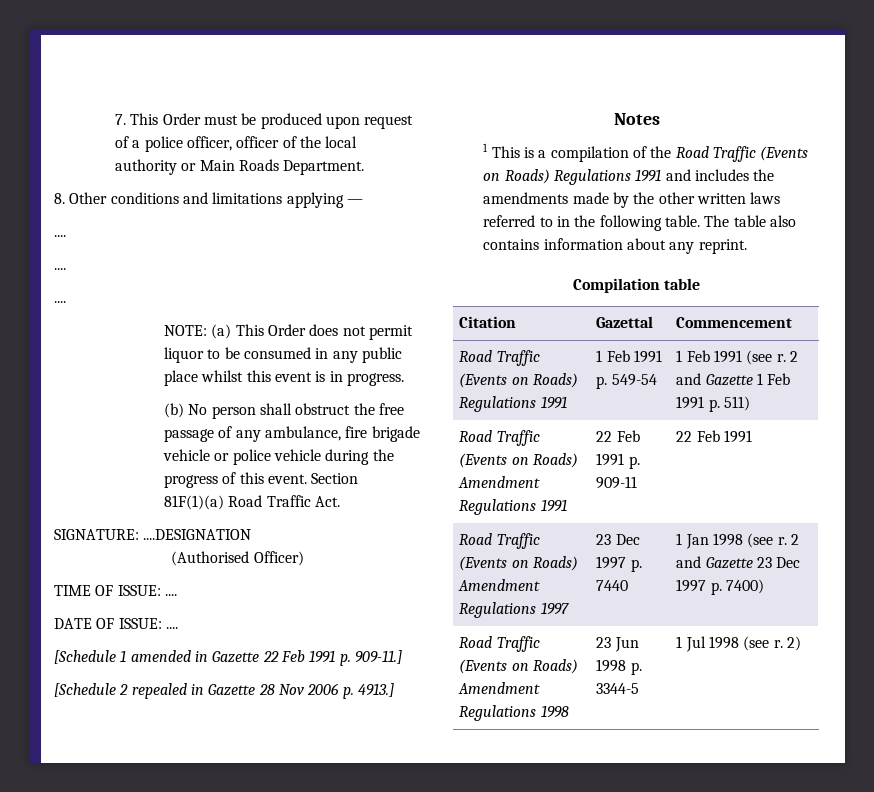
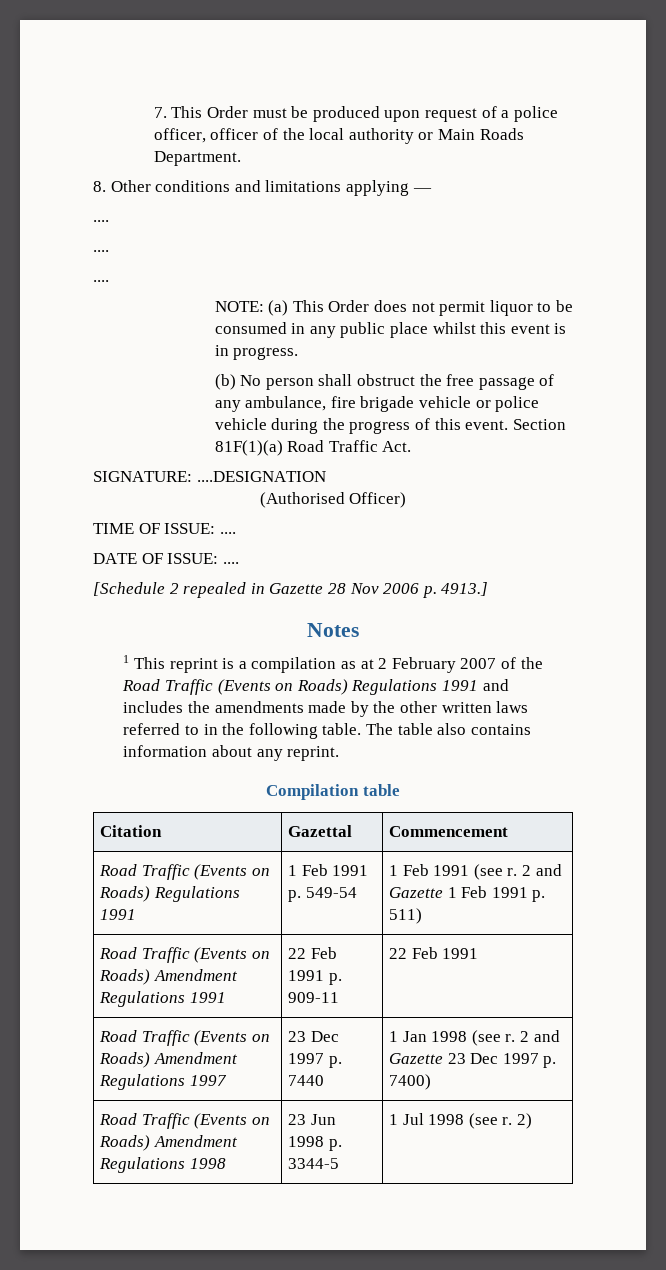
[54,650,402,666] // [Schedule 1 amended in Gazette 22 Feb 1991 p. 909-11.] -> (239, 563) none
(520, 152) none -> [169,658,218,673] reprint
(629, 154) none -> [340,657,497,673] as at 2 February 2007

